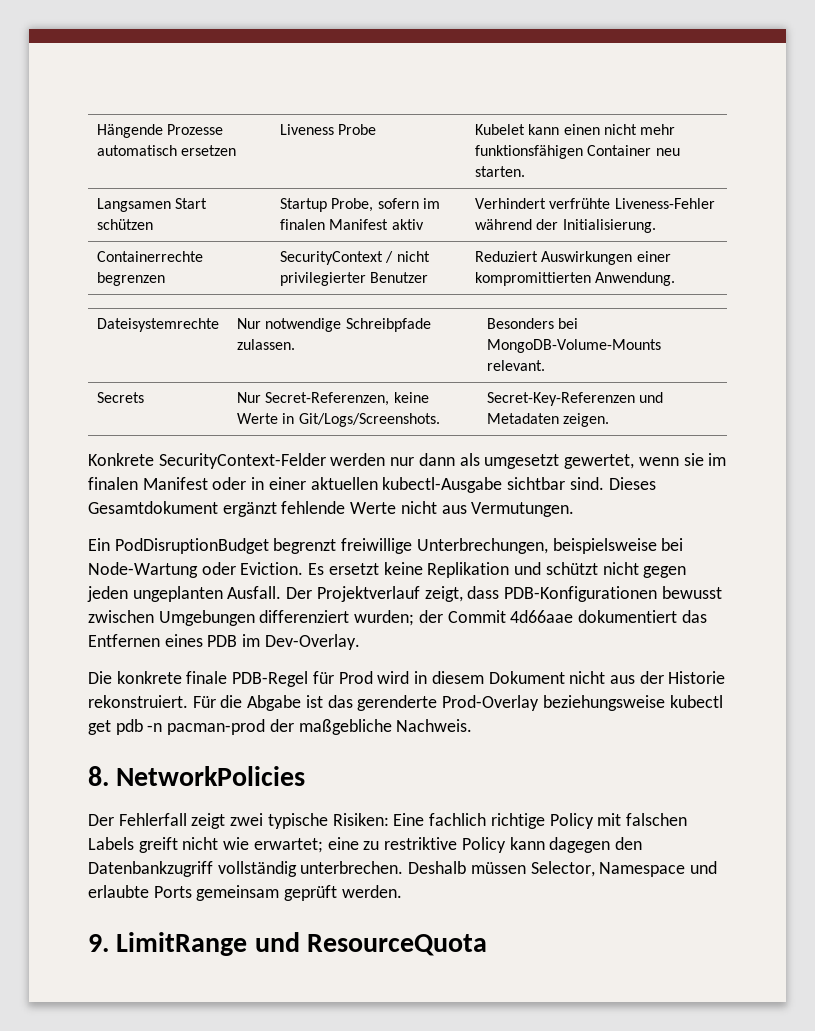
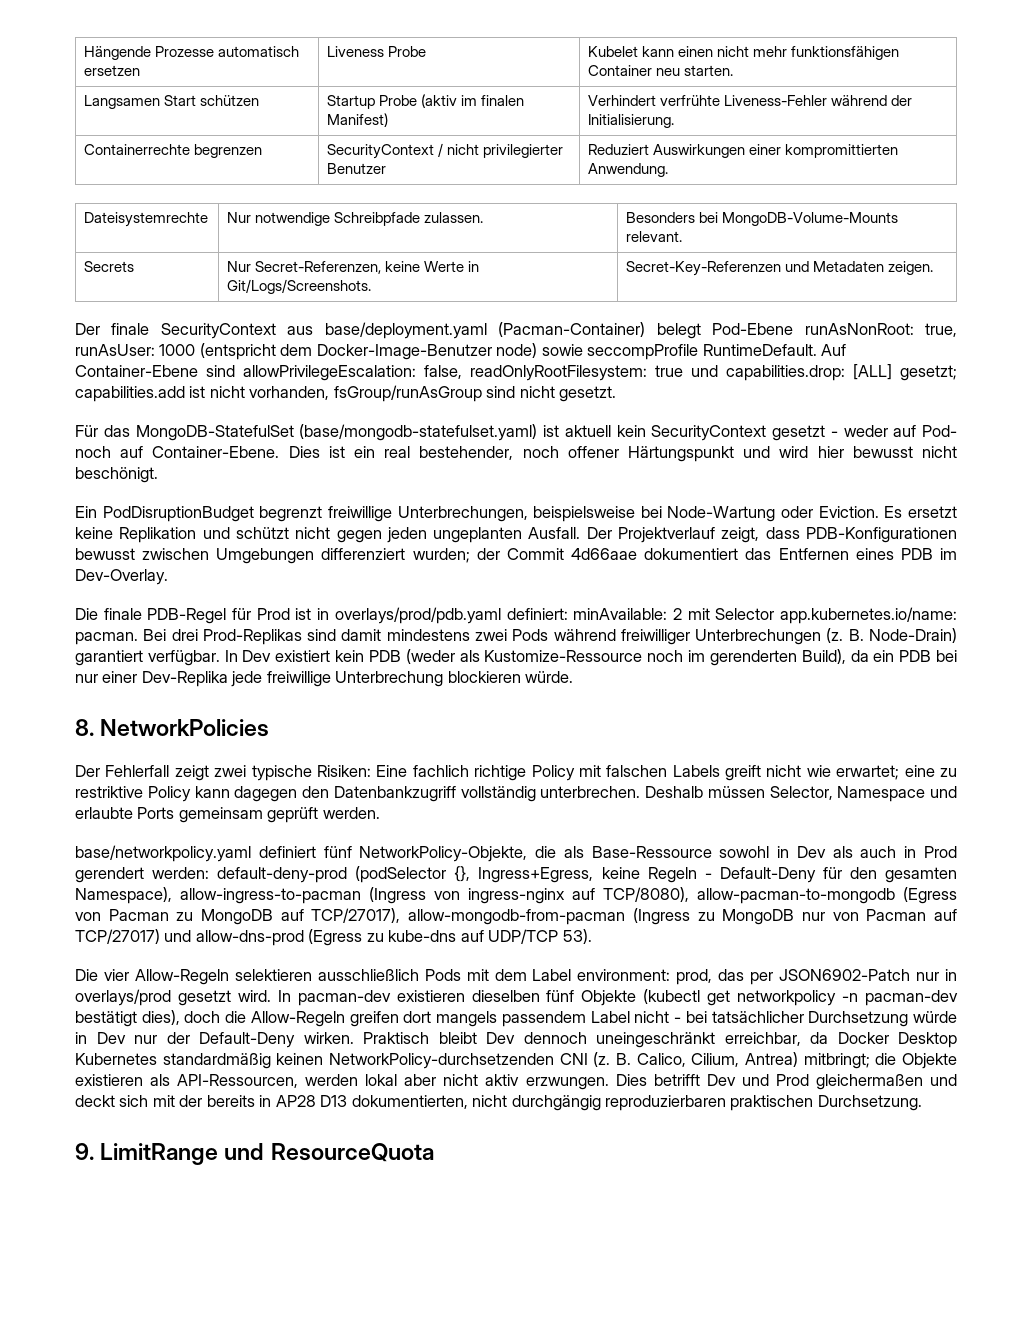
[331,198,440,212] [279,219,424,230] Probe, sofern im finalen Manifest aktiv -> [379,94,525,108] [327,113,389,127] Probe (aktiv im finalen Manifest)
[88,453,727,469] [88,477,656,493] [88,501,575,517] Konkrete SecurityContext-Felder werden nur dann als umgesetzt gewertet, wenn sie im finalen Manifest oder in einer aktuellen kubectl-Ausgabe sichtbar sind. Dieses Gesamtdokument ergänzt fehlende Werte nicht aus Vermutungen. -> [75,322,957,339] [75,343,847,360] [75,364,957,381] [75,385,617,402] [75,424,957,441] [75,446,958,462] [75,467,158,483] Der finale SecurityContext aus base/deployment.yaml (Pacman-Container) belegt Pod-Ebene runAsNonRoot: true, runAsUser: 1000 (entspricht dem Docker-Image-Benutzer node) sowie seccompProfile RuntimeDefault. Auf Container-Ebene sind allowPrivilegeEscalation: false, readOnlyRootFilesystem: true und capabilities.drop: [ALL] gesetzt; capabilities.add ist nicht vorhanden, fsGroup/runAsGroup sind nicht gesetzt. // Für das MongoDB-StatefulSet (base/mongodb-statefulset.yaml) ist aktuell kein SecurityContext gesetzt - weder auf Pod- noch auf Container-Ebene. Dies ist ein real bestehender, noch offener Härtungspunkt und wird hier bewusst nicht beschönigt.
[116,671,182,684] konkrete -> (98, 614) none
[377,671,726,684] [88,695,723,711] [88,719,473,735] wird in diesem Dokument nicht aus der Historie rekonstruiert. Für die Abgabe ist das gerenderte Prod-Overlay beziehungsweise kubectl get pdb -n pacman-prod der maßgebliche Nachweis. -> [295,607,958,624] [75,628,958,645] [75,649,958,666] [75,671,574,687] ist in overlays/prod/pdb.yaml definiert: minAvailable: 2 mit Selector app.kubernetes.io/name: pacman. Bei drei Prod-Replikas sind damit mindestens zwei Pods während freiwilliger Unterbrechungen (z. B. Node-Drain) garantiert verfügbar. In Dev existiert kein PDB (weder als Kustomize-Ressource noch im gerenderten Build), da ein PDB bei nur einer Dev-Replika jede freiwillige Unterbrechung blockieren würde.
(402, 891) none -> [75,845,957,862] [75,866,958,883] [75,887,957,904] [75,908,958,925] [75,929,592,946] [75,969,957,985] [75,989,958,1006] [75,1010,958,1027] [75,1032,957,1048] [75,1052,957,1069] [75,1074,958,1090] [75,1095,922,1111] // base/networkpolicy.yaml definiert fünf NetworkPolicy-Objekte, die als Base-Ressource sowohl in Dev als auch in Prod gerendert werden: default-deny-prod (podSelector {}, Ingress+Egress, keine Regeln - Default-Deny für den gesamten Namespace), allow-ingress-to-pacman (Ingress von ingress-nginx auf TCP/8080), allow-pacman-to-mongodb (Egress von Pacman zu MongoDB auf TCP/27017), allow-mongodb-from-pacman (Ingress zu MongoDB nur von Pacman auf TCP/27017) und allow-dns-prod (Egress zu kube-dns auf UDP/TCP 53). // Die vier Allow-Regeln selektieren ausschließlich Pods mit dem Label environment: prod, das per JSON6902-Patch nur in overlays/prod gesetzt wird. In pacman-dev existieren dieselben fünf Objekte (kubectl get networkpolicy -n pacman-dev bestätigt dies), doch die Allow-Regeln greifen dort mangels passendem Label nicht - bei tatsächlicher Durchsetzung würde in Dev nur der Default-Deny wirken. Praktisch bleibt Dev dennoch uneingeschränkt erreichbar, da Docker Desktop Kubernetes standardmäßig keinen NetworkPolicy-durchsetzenden CNI (z. B. Calico, Cilium, Antrea) mitbringt; die Objekte existieren als API-Ressourcen, werden lokal aber nicht aktiv erzwungen. Dies betrifft Dev und Prod gleichermaßen und deckt sich mit der bereits in AP28 D13 dokumentierten, nicht durchgängig reproduzierbaren praktischen Durchsetzung.

